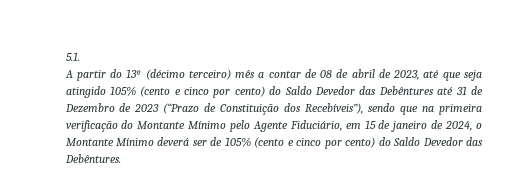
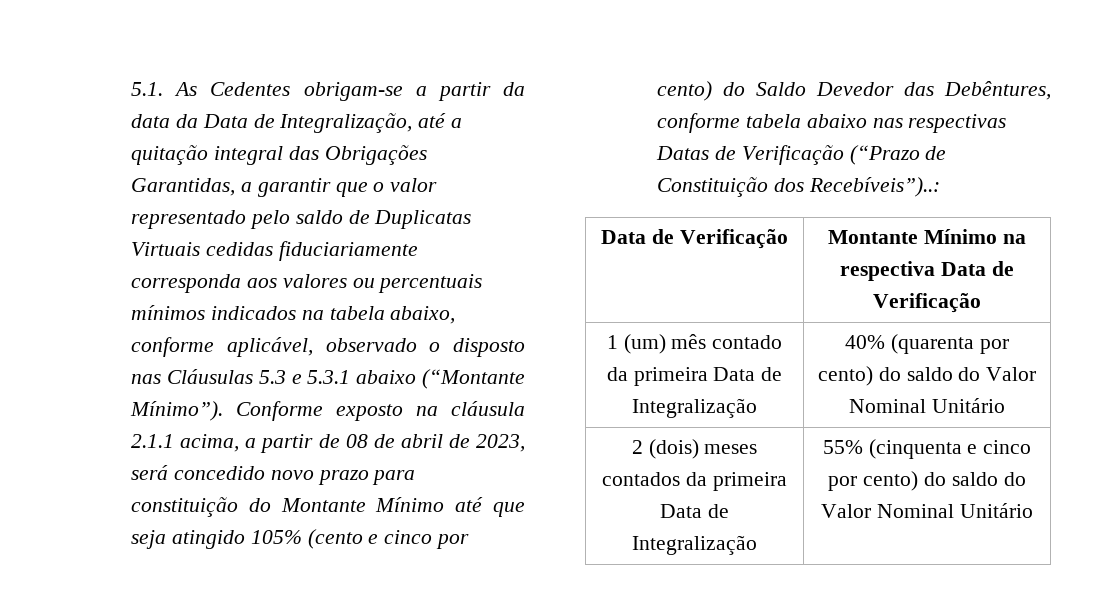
[64,69,301,81] // A partir do 13º (décimo terceiro) mês a contar -> [174,82,525,101] [131,113,462,133] [131,145,427,165] [131,178,438,197] [131,210,472,229] [131,241,418,261] [131,274,483,293] [131,305,456,324] [131,337,525,357] [131,369,525,389] [130,401,525,421] [131,434,314,453] As Cedentes obrigam-se a partir da data da Data de Integralização, até a quitação integral das Obrigações Garantidas, a garantir que o valor representado pelo saldo de Duplicatas Virtuais cedidas fiduciariamente corresponda aos valores ou percentuais mínimos indicados na tabela abaixo, conforme aplicável, observado o disposto nas Cláusulas 5.3 e 5.3.1 abaixo (“Montante Mínimo”). Conforme exposto na cláusula 2.1.1 acima, a partir
(420, 75) none -> [131,465,416,485] [131,497,445,517] será concedido novo prazo para constituição do Montante Mínimo
[378,86,483,95] [64,103,483,115] [65,120,482,132] [65,137,483,149] [64,154,121,163] Debêntures até 31 de Dezembro de 2023 (“Prazo de Constituição dos Recebíveis”), sendo que na primeira verificação do Montante Mínimo pelo Agente Fiduciário, em 15 de janeiro de 2024, o Montante Mínimo deverá ser de 105% (cento e cinco por cento) do Saldo Devedor das Debêntures. -> [944,81,1051,100] [657,113,1007,133] [656,145,947,165] [657,177,940,197] [601,229,788,249] [828,229,1026,244] [840,261,1014,281] [873,293,981,313] [606,334,783,354] [606,367,783,386] [632,398,757,418] [845,334,1009,354] [817,366,1037,386] [849,398,1005,413] [631,439,758,459] [602,472,787,491] [660,504,729,518] [632,535,757,555] [822,439,1032,459] [828,471,1026,491] [821,503,1033,518] Debêntures, conforme tabela abaixo nas respectivas Datas de Verificação (“Prazo de Constituição dos Recebíveis”)..: // Data de Verificação | Montante Mínimo na respectiva Data de Verificação // 1 (um) mês contado da primeira Data de Integralização | 40% (quarenta por cento) do saldo do Valor Nominal Unitário // 2 (dois) meses contados da primeira Data de Integralização | 55% (cinquenta e cinco por cento) do saldo do Valor Nominal Unitário

